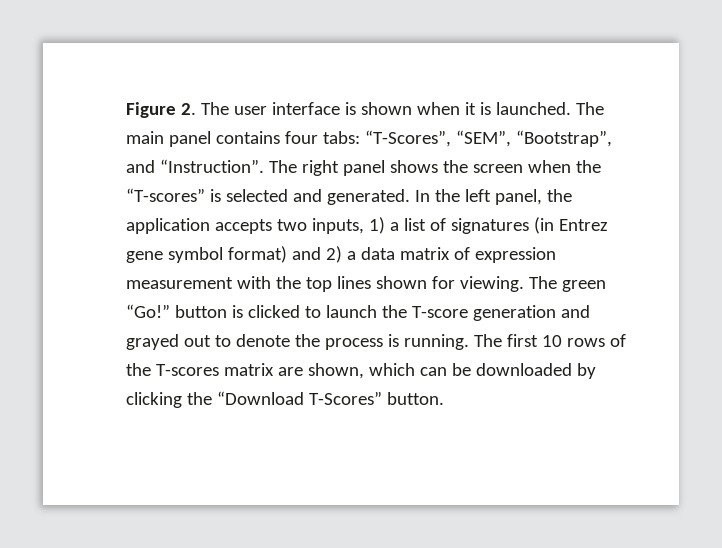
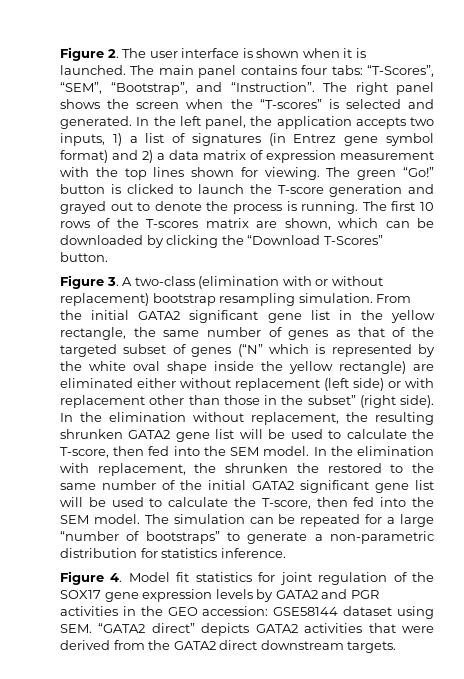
(444, 398) none -> [60,275,383,289] [60,293,412,306] [60,310,435,323] [60,327,435,340] [60,344,435,357] [60,361,434,374] [60,378,434,391] [60,395,434,408] [60,412,434,425] [60,429,435,442] [60,446,434,458] [60,463,435,476] [60,480,434,493] [60,497,435,509] [60,514,434,527] [60,531,434,544] [60,548,286,558] [60,571,434,585] [60,589,379,602] [60,606,434,619] [60,623,434,636] [60,640,397,653] // Figure 3. A two-class (elimination with or without replacement) bootstrap resampling simulation. From the initial GATA2 significant gene list in the yellow rectangle, the same number of genes as that of the targeted subset of genes (“N” which is represented by the white oval shape inside the yellow rectangle) are eliminated either without replacement (left side) or with replacement other than those in the subset” (right side). In the elimination without replacement, the resulting shrunken GATA2 gene list will be used to calculate the T-score, then fed into the SEM model. In the elimination with replacement, the shrunken the restored to the same number of the initial GATA2 significant gene list will be used to calculate the T-score, then fed into the SEM model. The simulation can be repeated for a large “number of bootstraps” to generate a non-parametric distribution for statistics inference. // Figure 4. Model fit statistics for joint regulation of the SOX17 gene expression levels by GATA2 and PGR activities in the GEO accession: GSE58144 dataset using SEM. “GATA2 direct” depicts GATA2 activities that were derived from the GATA2 direct downstream targets.

